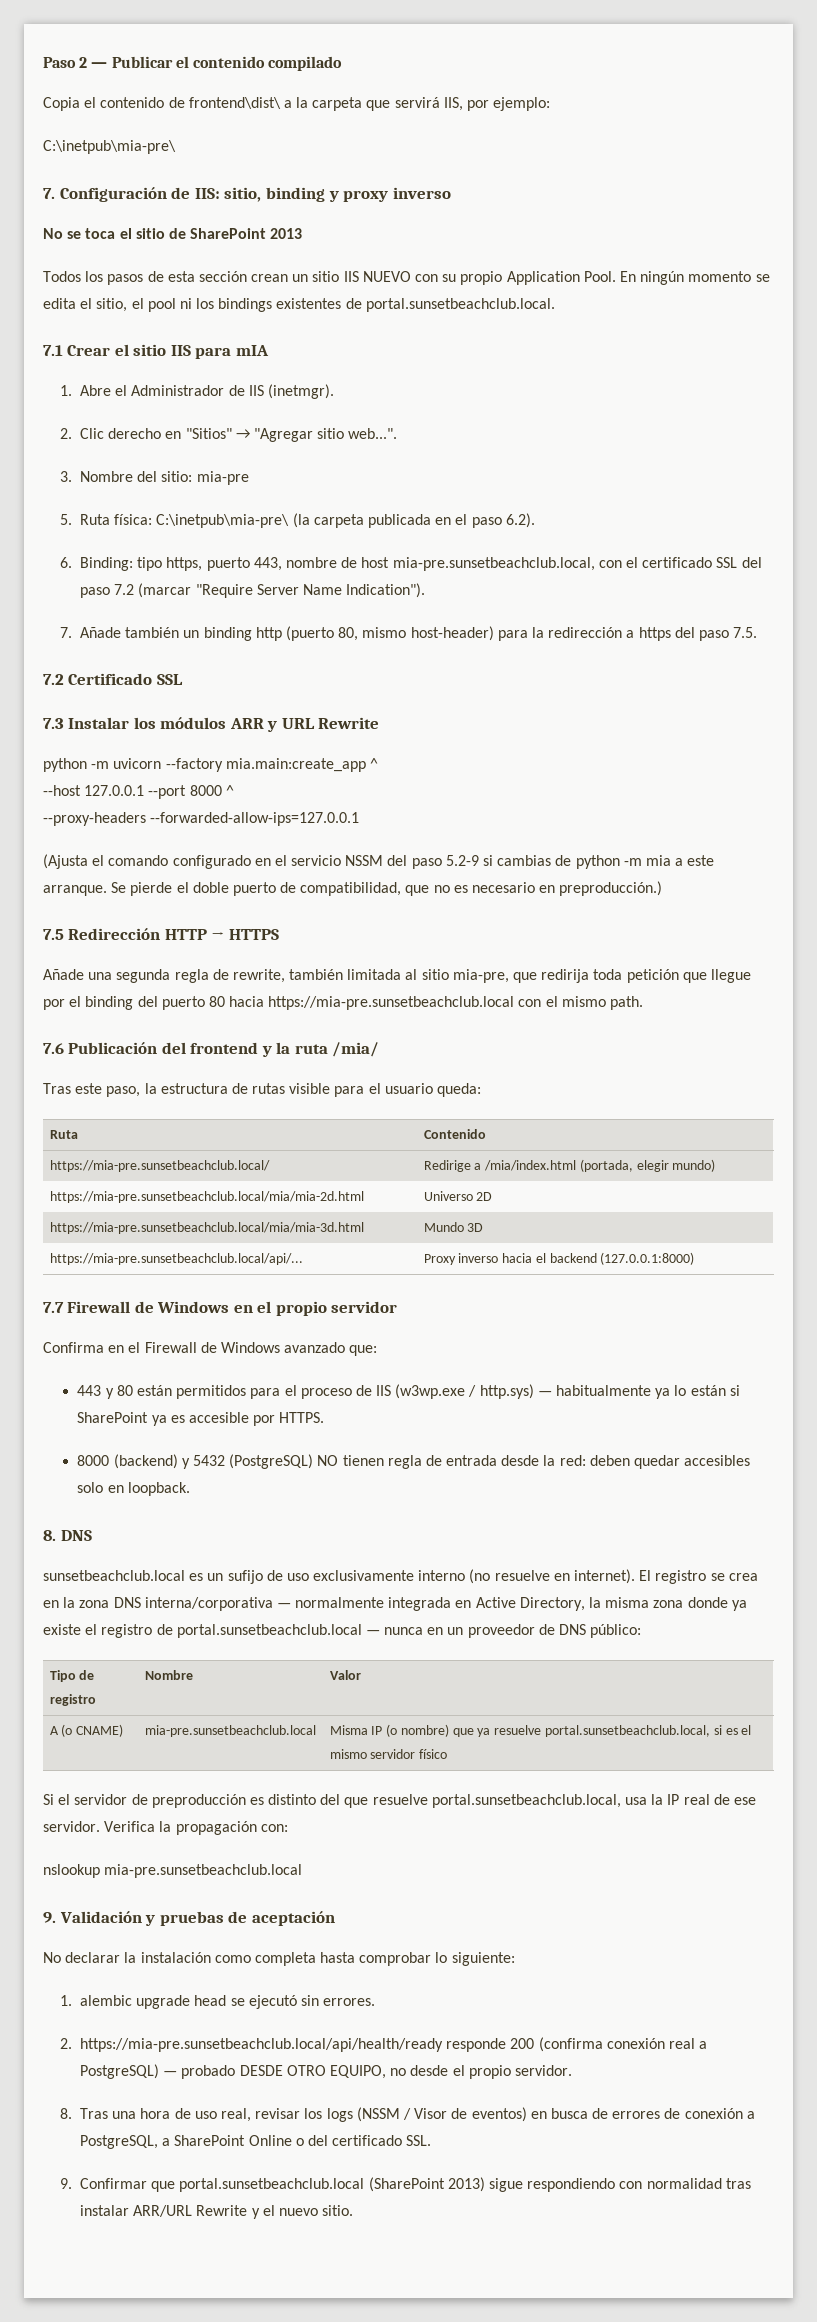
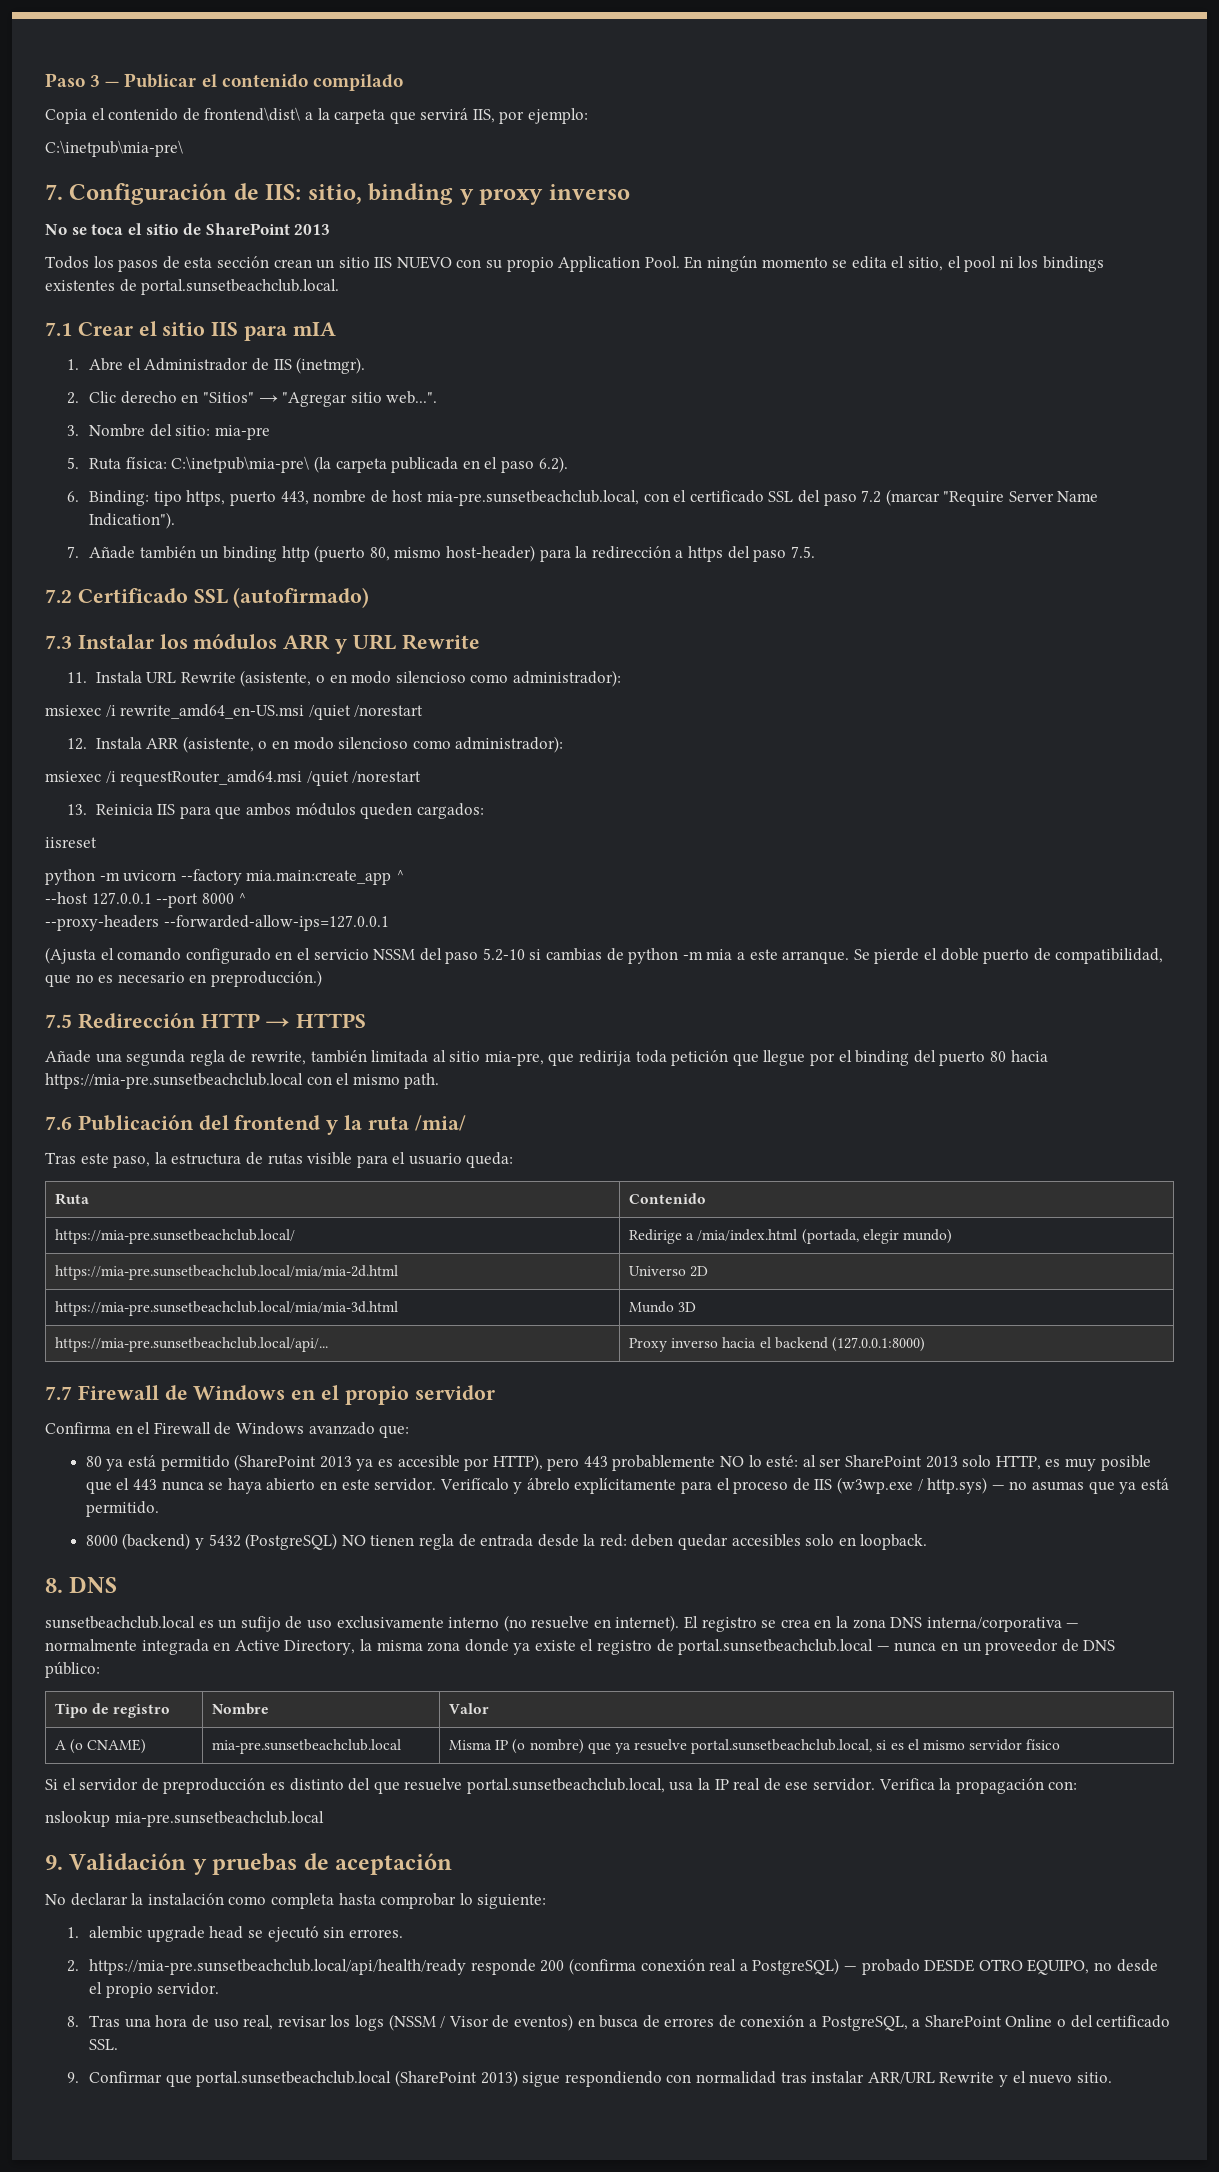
[79,57,88,68] 2 -> [90,75,101,87] 3
(183, 679) none -> [233,587,370,608] (autofirmado)
(380, 723) none -> [67,670,621,687] [45,704,424,720] [67,736,564,753] [45,770,422,786] [67,803,484,819] [45,837,97,848] // 11. Instala URL Rewrite (asistente, o en modo silencioso como administrador): // msiexec /i rewrite_amd64_en-US.msi /quiet /norestart // 12. Instala ARR (asistente, o en modo silencioso como administrador): // msiexec /i requestRouter_amd64.msi /quiet /norestart // 13. Reinicia IIS para que ambos módulos queden cargados: // iisreset
[445,855,479,866] 5.2-9 -> [482,948,525,961] 5.2-10
[77,1385,247,1399] 443 y 80 están permitidos -> [85,1454,1151,1471] [85,1478,677,1494] 80 ya está permitido (SharePoint 2013 ya es accesible por HTTP), pero 443 probablemente NO lo esté: al ser SharePoint 2013 solo HTTP, es muy posible que el 443 nunca se haya abierto en este servidor. Verifícalo y ábrelo explícitamente
[555,1385,740,1399] [77,1412,325,1426] habitualmente ya lo están si SharePoint ya es accesible por HTTPS. -> [1009,1478,1169,1494] [85,1501,159,1517] no asumas que ya está permitido.

